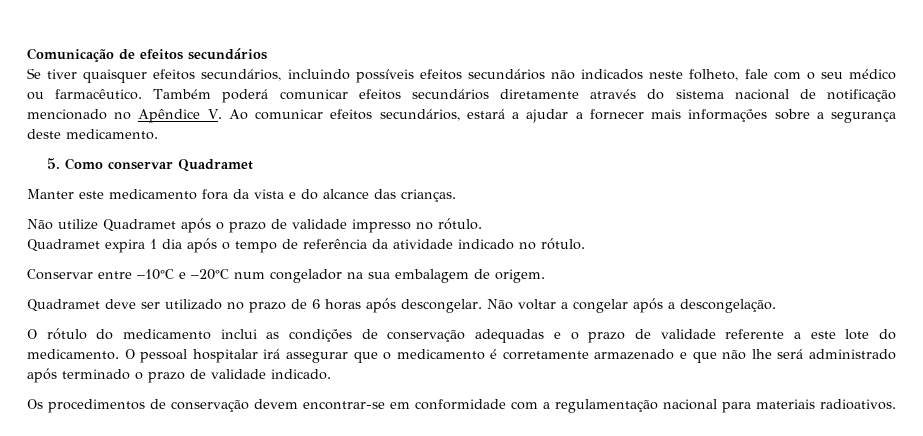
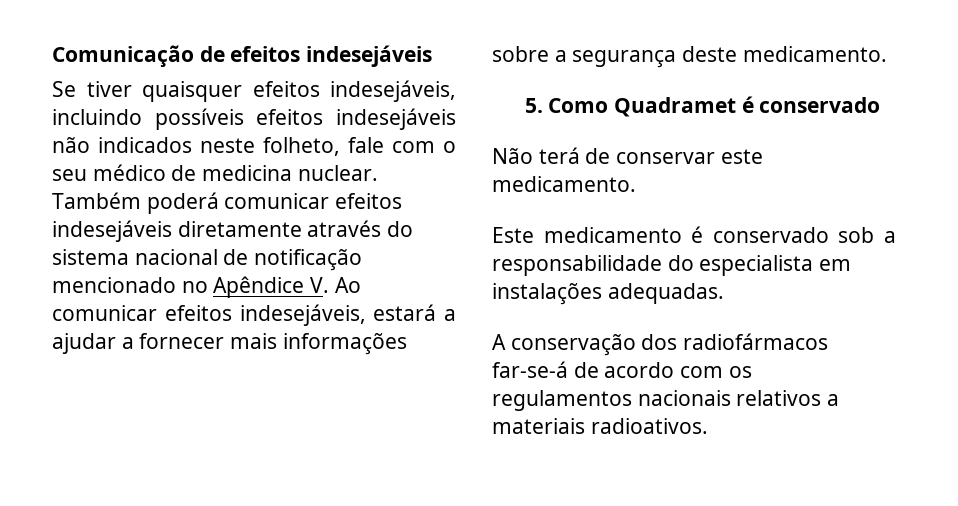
[188,48,267,60] secundários -> [306,45,433,67] indesejáveis
[201,69,282,81] secundários, -> [330,80,456,102] indesejáveis,
[467,69,545,80] secundários -> [336,108,457,130] indesejáveis
[27,89,143,100] ou farmacêutico. -> [171,165,378,181] de medicina nuclear.
[411,89,489,100] secundários -> [52,220,172,242] indesejáveis
[379,109,460,121] secundários, -> [239,304,366,326] indesejáveis,
[107,159,253,172] [27,189,456,202] [27,218,482,233] [27,238,585,253] [27,269,545,283] [27,298,776,313] [27,328,897,343] [27,349,897,363] [27,368,331,383] [27,399,751,413] conservar Quadramet // Manter este medicamento fora da vista e do alcance das crianças. // Não utilize Quadramet após o prazo de validade impresso no rótulo. // Quadramet expira 1 dia após o tempo de referência da atividade indicado no rótulo. // Conservar entre –10°C e –20°C num congelador na sua embalagem de origem. // Quadramet deve ser utilizado no prazo de 6 horas após descongelar. Não voltar a congelar após a descongelação. // O rótulo do medicamento inclui as condições de conservação adequadas e o prazo de validade referente a este lote do medicamento. O pessoal hospitalar irá assegurar que o medicamento é corretamente armazenado e que não lhe será administrado após terminado o prazo de validade indicado. // Os procedimentos de conservação devem encontrar-se em conformidade com a regulamentação nacional para -> [614,96,881,117] [492,147,763,164] [492,176,636,192] [492,226,896,243] [492,255,852,276] [492,283,724,305] [492,333,829,356] [492,361,752,378] [492,390,840,411] Quadramet é conservado // Não terá de conservar este medicamento. // Este medicamento é conservado sob a responsabilidade do especialista em instalações adequadas. // A conservação dos radiofármacos far-se-á de acordo com os regulamentos nacionais relativos a

